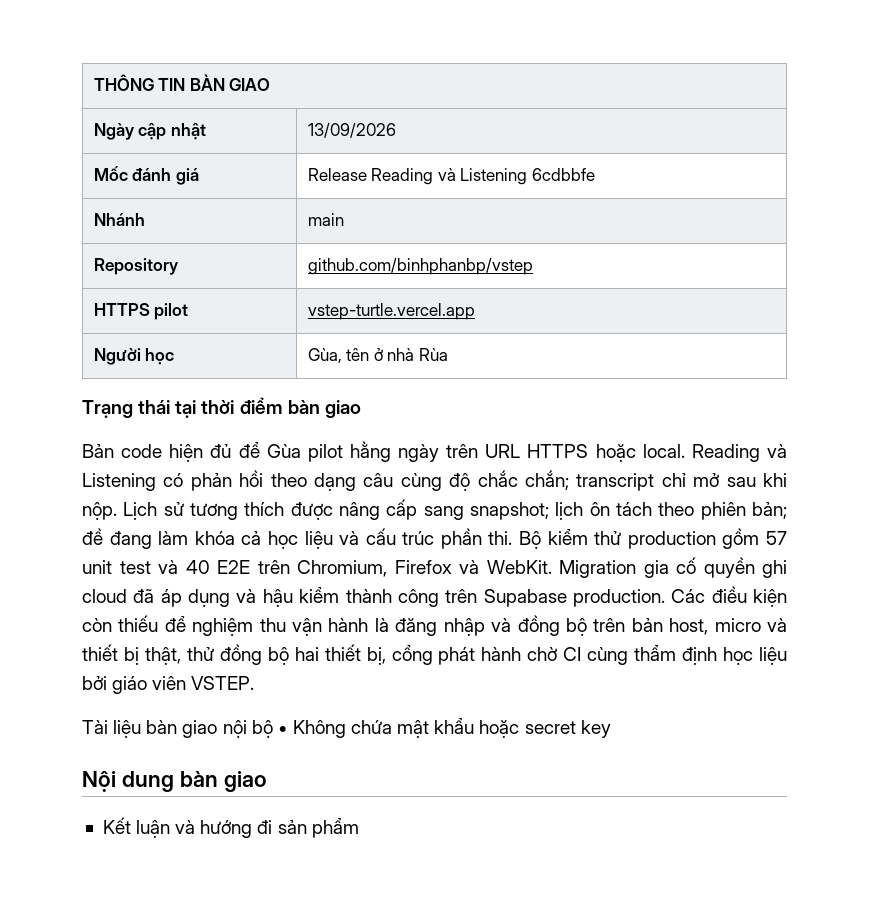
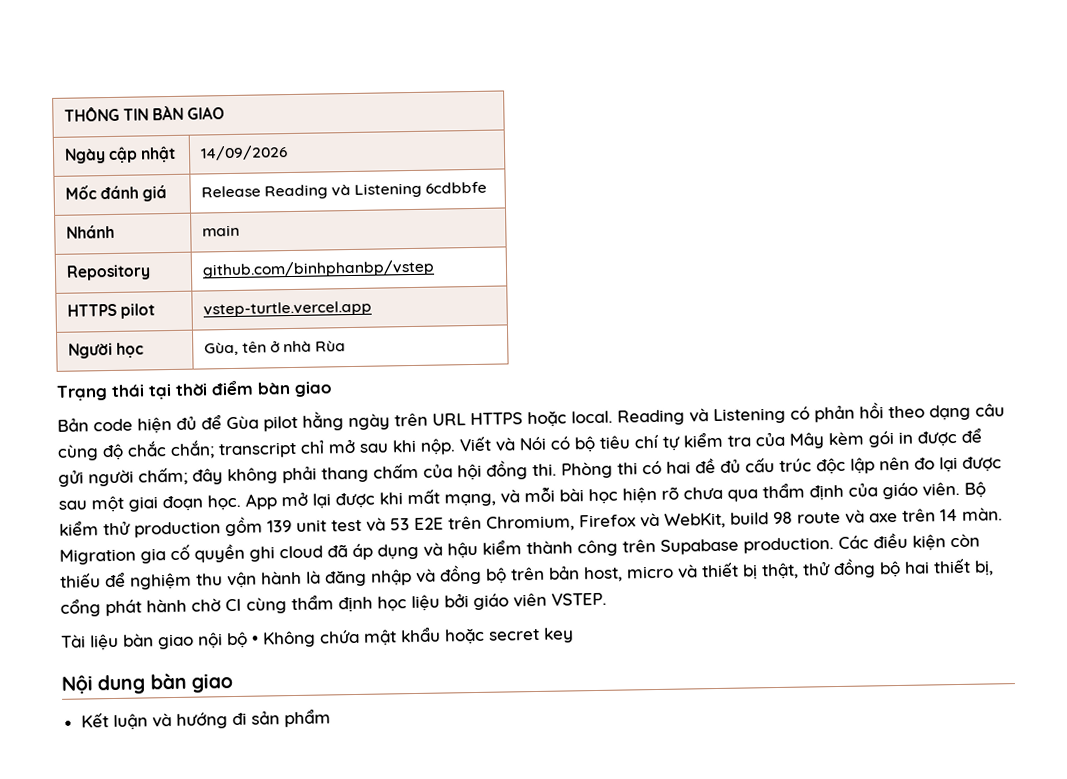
[307,123,396,138] 13/09/2026 -> [199,145,288,161] 14/09/2026
[123,499,787,520] [82,528,513,549] Lịch sử tương thích được nâng cấp sang snapshot; lịch ôn tách theo phiên bản; đề đang làm khóa cả học liệu và cấu trúc phần thi. -> [459,427,982,453] [58,456,1002,487] [58,481,960,513] Viết và Nói có bộ tiêu chí tự kiểm tra của Mây kèm gói in được để gửi người chấm; đây không phải thang chấm của hội đồng thi. Phòng thi có hai đề đủ cấu trúc độc lập nên đo lại được sau một giai đoạn học. App mở lại được khi mất mạng, và mỗi bài học hiện rõ chưa qua thẩm định của giáo viên.
[766,531,787,545] 57 -> [267,520,292,533] 139
[185,560,210,574] 40 -> [390,518,410,531] 53
[486,560,552,574] WebKit. -> [664,507,1003,529] WebKit, build 98 route và axe trên 14 màn.

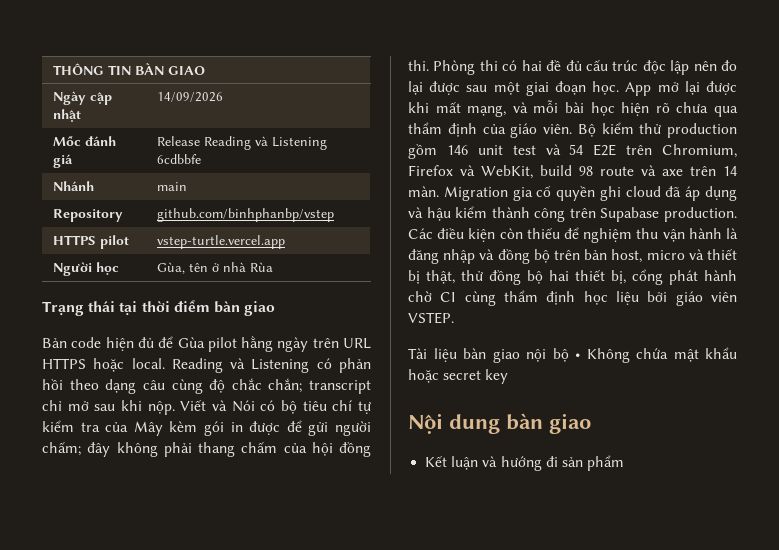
[267,520,292,533] 139 -> [446,145,468,155] 146
[390,518,410,531] 53 -> [569,144,584,155] 54

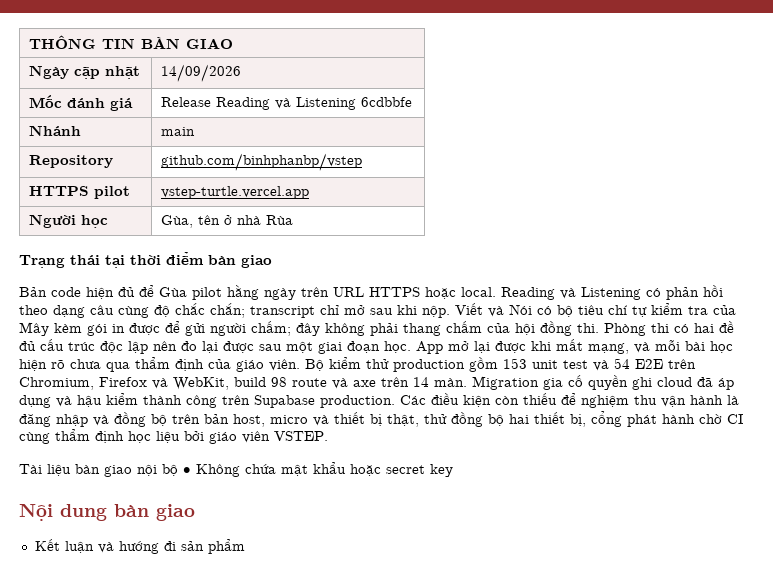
[446,145,468,155] 146 -> [503,358,527,369] 153

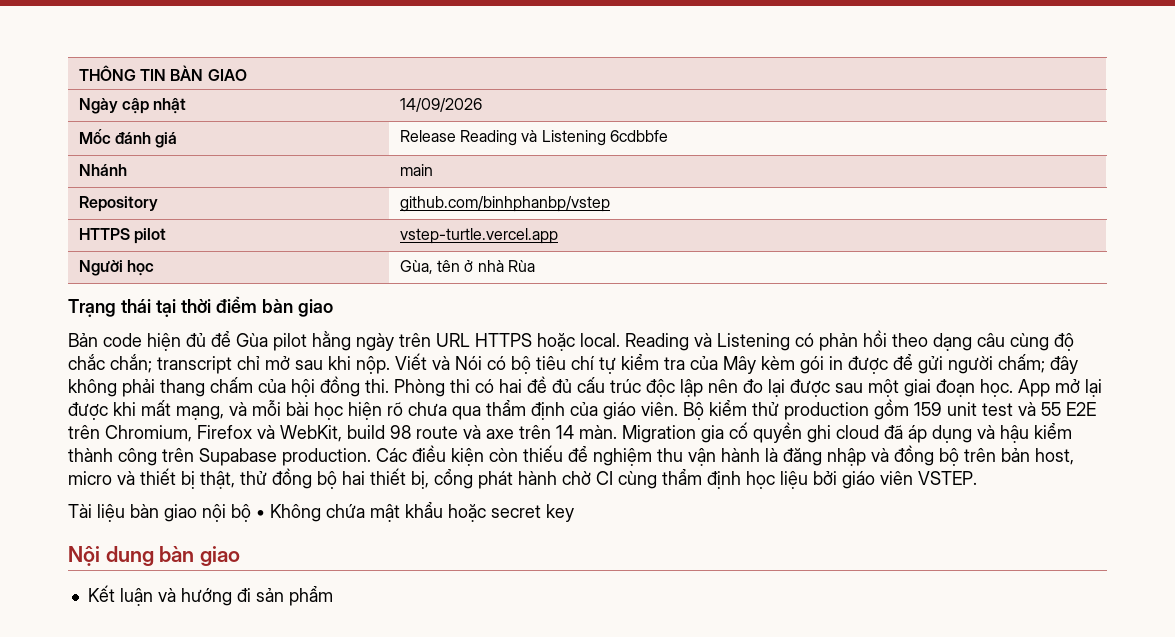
[503,358,527,369] 153 -> [914,402,942,416] 159
[614,358,630,369] 54 -> [1041,402,1061,416] 55

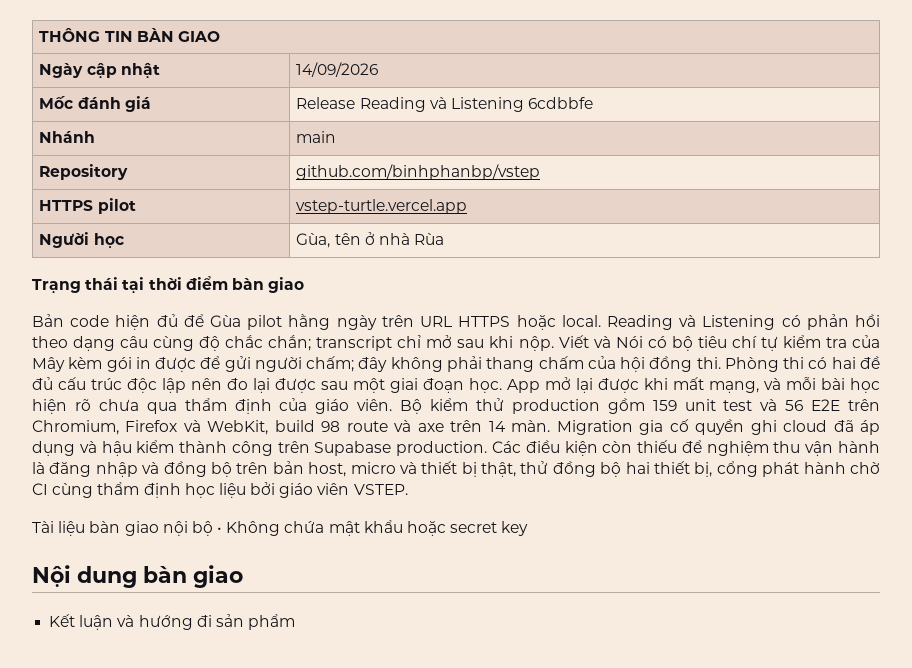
[1041,402,1061,416] 55 -> [785,400,804,411] 56

